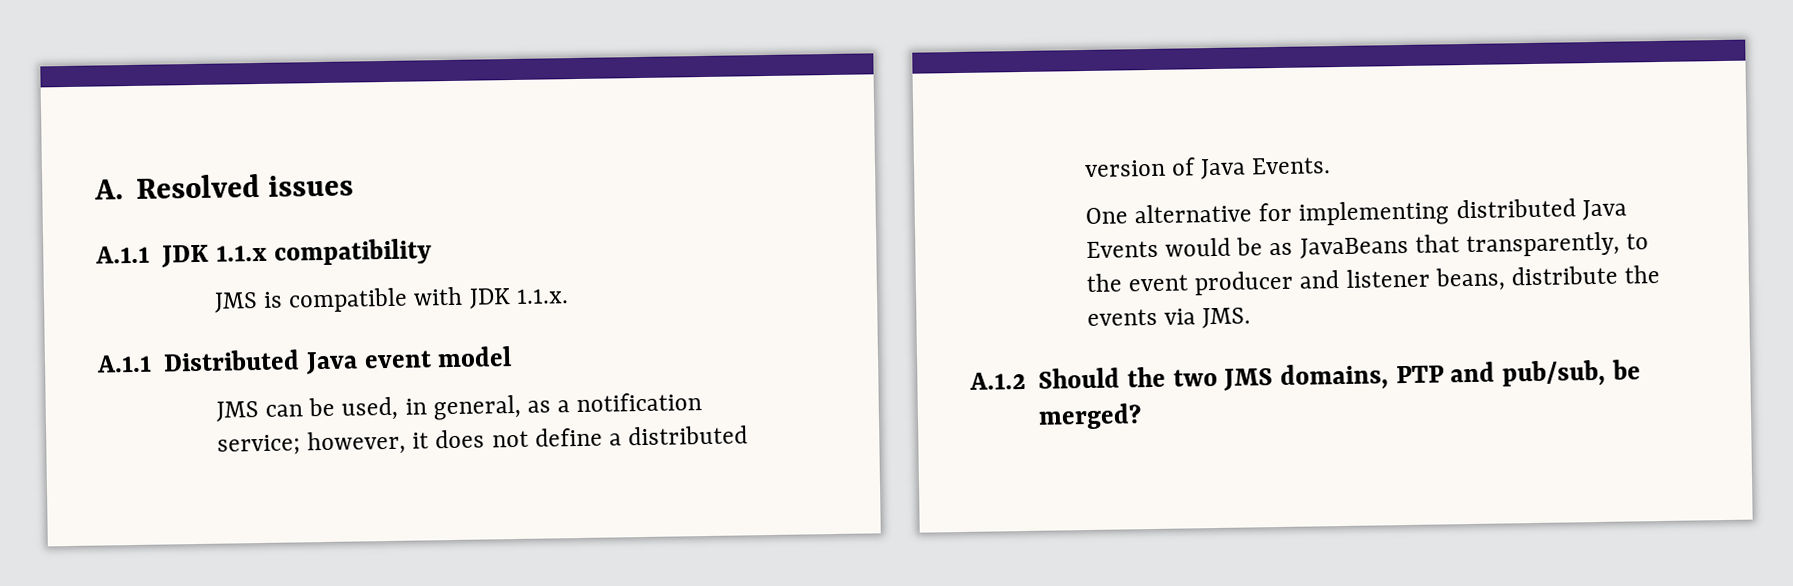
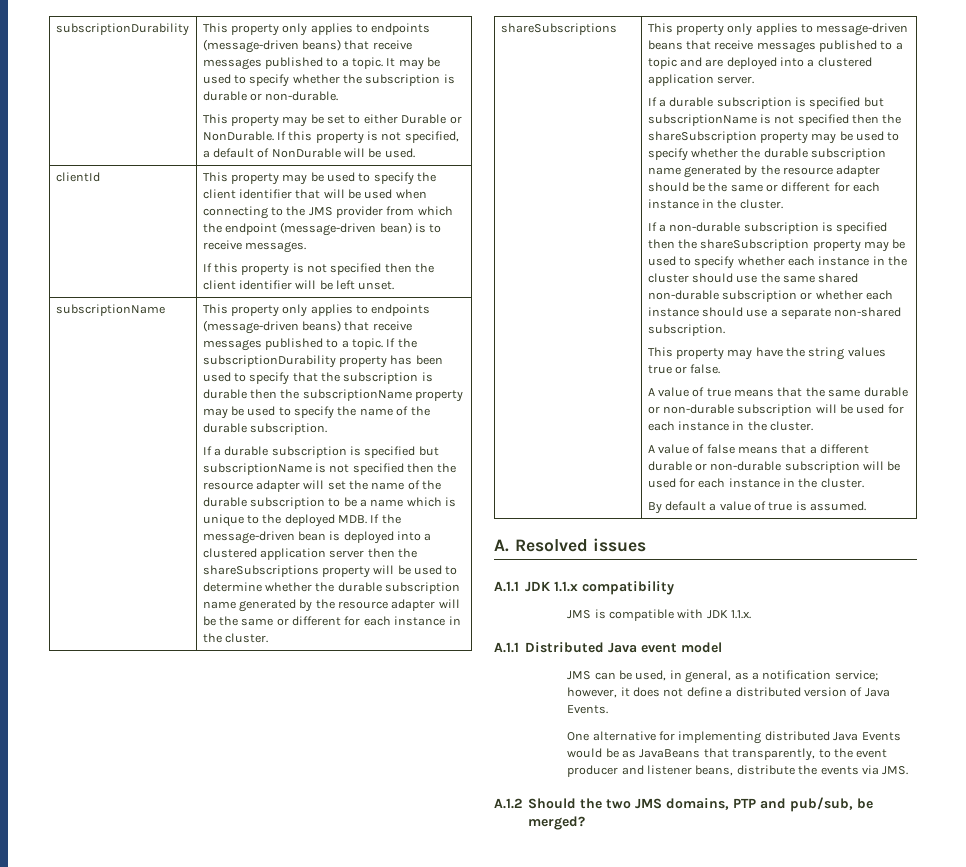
(94, 189) none -> [55,23,189,36] [202,23,431,36] [202,39,412,53] [202,57,441,70] [202,74,455,87] [202,91,339,101] [202,114,462,127] [202,131,459,144] [202,148,415,158] [55,172,100,182] [202,172,437,185] [202,189,427,199] [202,206,453,219] [202,222,442,236] [202,240,306,253] [202,263,435,276] [202,280,395,290] [55,304,165,316] [202,304,431,317] [202,320,412,334] [202,338,417,351] [202,355,443,368] [202,372,433,385] [202,389,464,402] [202,406,430,419] [202,423,327,435] [202,446,439,458] [202,463,457,475] [202,480,442,492] [202,497,457,509] [202,514,401,527] [202,531,432,544] [202,548,418,560] [202,565,458,578] [202,582,461,594] [202,599,460,612] [202,616,461,626] [202,633,268,643] [500,23,617,35] [647,23,909,36] [647,40,903,53] [647,57,872,70] [647,74,754,86] [647,97,884,109] [647,114,902,126] [647,131,900,144] [647,148,887,161] [647,165,881,178] [647,182,881,192] [647,199,783,209] [647,222,888,234] [647,239,906,252] [647,256,908,269] [647,273,859,283] [647,290,894,302] [647,307,902,319] [647,324,725,336] [647,347,886,360] [647,364,721,374] [647,387,908,397] [647,404,904,416] [647,421,814,431] [647,444,870,454] [647,461,901,473] [647,478,864,488] [647,501,867,514] subscriptionDurability | This property only applies to endpoints (message-driven beans) that receive messages published to a topic. It may be used to specify whether the subscription is durable or non-durable. // This property may be set to either Durable or NonDurable. If this property is not specified, a default of NonDurable will be used. // clientId | This property may be used to specify the client identifier that will be used when connecting to the JMS provider from which the endpoint (message-driven bean) is to receive messages. // If this property is not specified then the client identifier will be left unset. // subscriptionName | This property only applies to endpoints (message-driven beans) that receive messages published to a topic. If the subscriptionDurability property has been used to specify that the subscription is durable then the subscriptionName property may be used to specify the name of the durable subscription. // If a durable subscription is specified but subscriptionName is not specified then the resource adapter will set the name of the durable subscription to be a name which is unique to the deployed MDB. If the message-driven bean is deployed into a clustered application server then the shareSubscriptions property will be used to determine whether the durable subscription name generated by the resource adapter will be the same or different for each instance in the cluster. // shareSubscriptions | This property only applies to message-driven beans that receive messages published to a topic and are deployed into a clustered application server. // If a durable subscription is specified but subscriptionName is not specified then the shareSubscription property may be used to specify whether the durable subscription name generated by the resource adapter should be the same or different for each instance in the cluster. // If a non-durable subscription is specified then the shareSubscription property may be used to specify whether each instance in the cluster should use the same shared non-durable subscription or whether each instance should use a separate non-shared subscription. // This property may have the string values true or false. // A value of true means that the same durable or non-durable subscription will be used for each instance in the cluster. // A value of false means that a different durable or non-durable subscription will be used for each instance in the cluster. // By default a value of true is assumed. //

